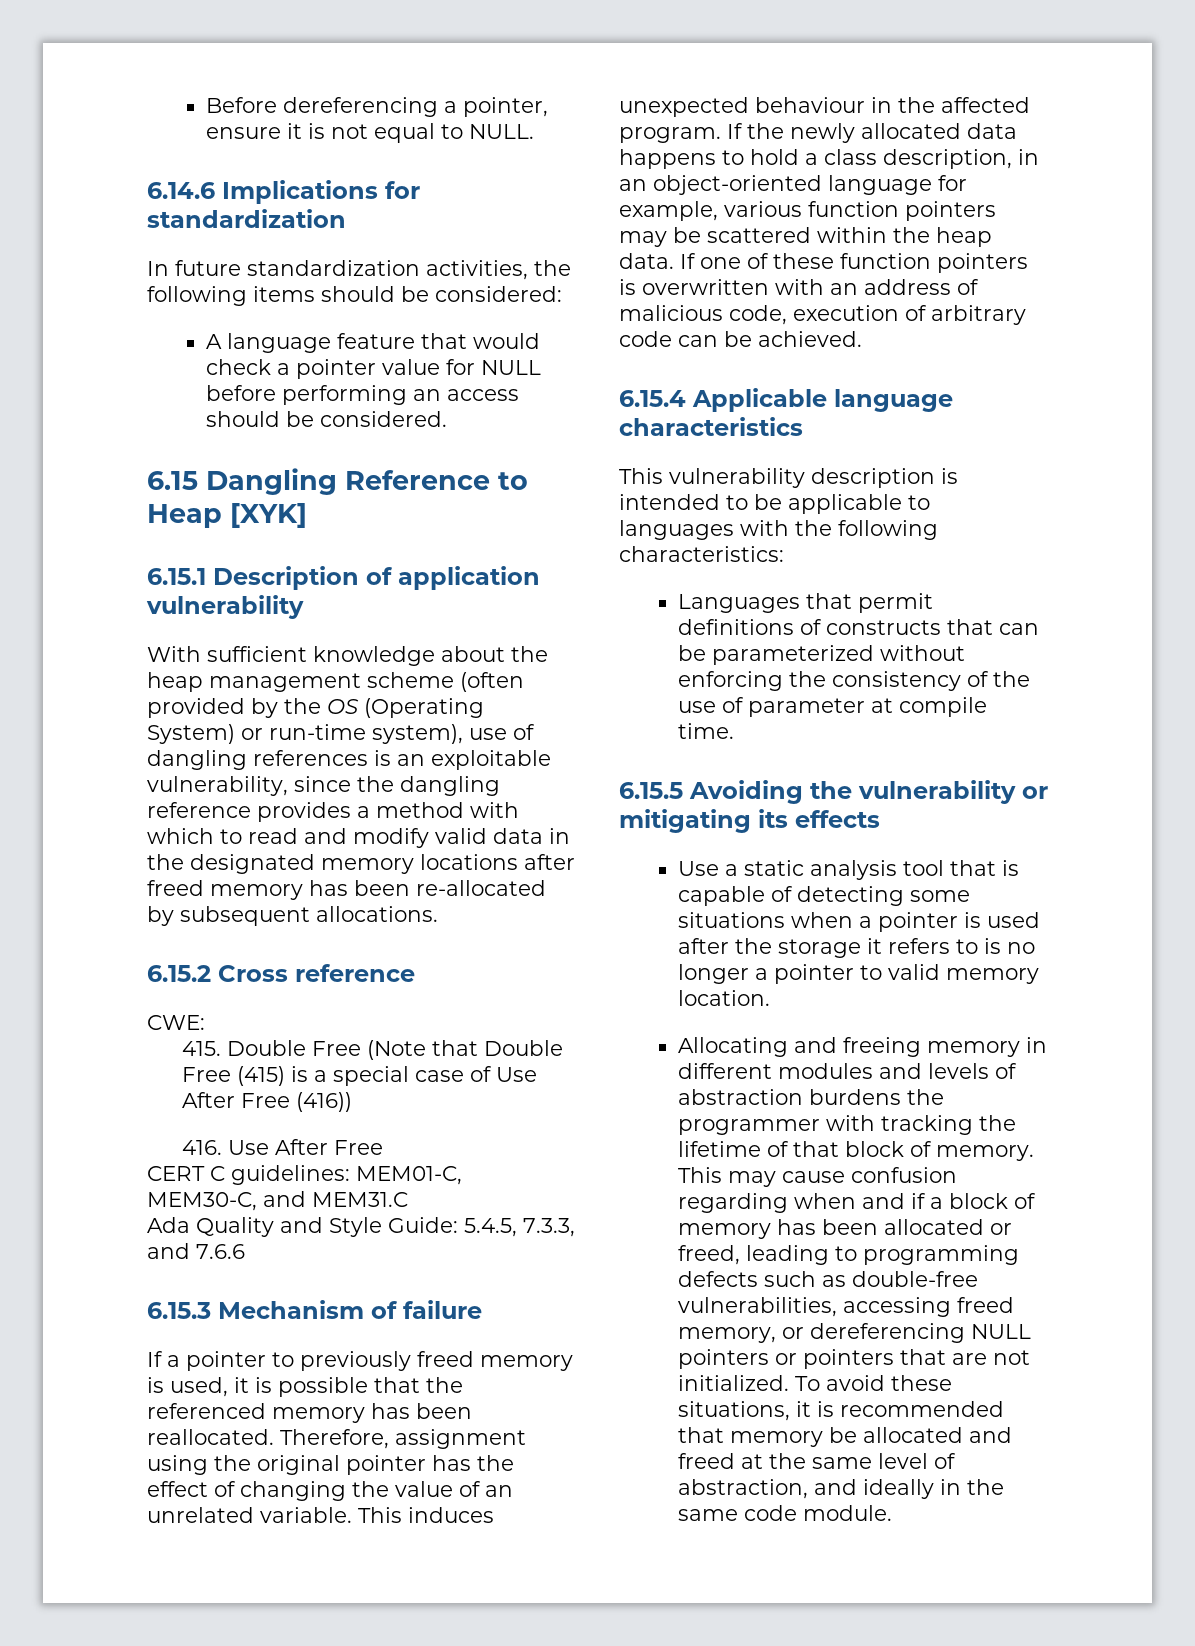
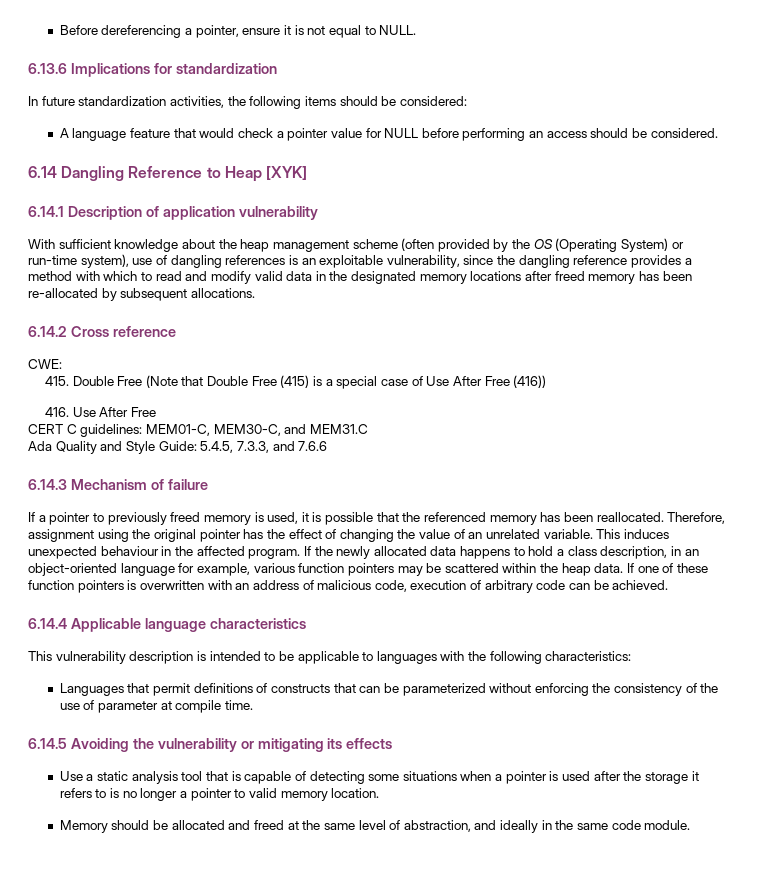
[147,182,215,199] 6.14.6 -> [28,63,67,74] 6.13.6
[147,471,198,490] 6.15 -> [28,166,57,178] 6.14
[147,568,206,585] 6.15.1 -> [28,206,64,217] 6.14.1
[147,965,211,982] 6.15.2 -> [28,326,67,337] 6.14.2
[147,1302,211,1319] 6.15.3 -> [28,479,67,490] 6.14.3
[619,390,686,407] 6.15.4 -> [28,618,67,629] 6.14.4
[619,782,683,799] 6.15.5 -> [28,738,67,749] 6.14.5
[677,1037,1047,1057] [677,1063,1017,1079] [677,1089,944,1105] [677,1115,1016,1135] [677,1141,1034,1161] [677,1167,957,1187] [677,1193,1036,1213] [677,1219,1012,1239] [677,1245,1019,1265] [677,1271,978,1287] [677,1297,1014,1317] [677,1323,1031,1343] [677,1349,1030,1369] [677,1375,952,1391] [677,1401,1004,1421] [677,1427,823,1447] Allocating and freeing memory in different modules and levels of abstraction burdens the programmer with tracking the lifetime of that block of memory. This may cause confusion regarding when and if a block of memory has been allocated or freed, leading to programming defects such as double-free vulnerabilities, accessing freed memory, or dereferencing NULL pointers or pointers that are not initialized. To avoid these situations, it is recommended that memory -> [59,820,150,833] Memory should

